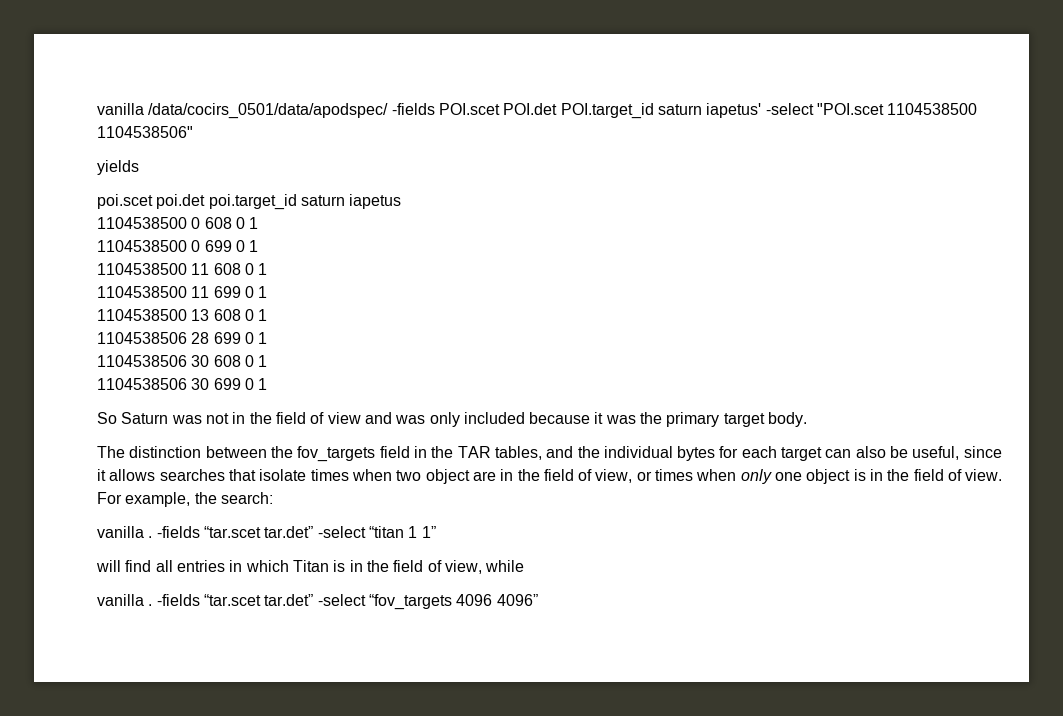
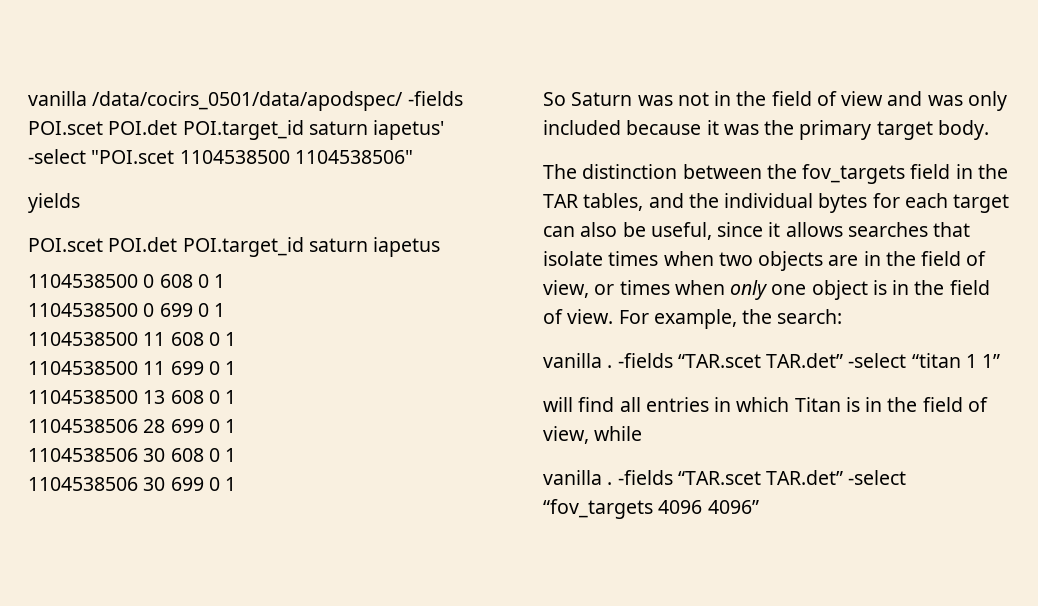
[97,194,297,210] poi.scet poi.det poi.target_id -> [28,237,304,257] POI.scet POI.det POI.target_id
[425,469,470,484] object -> [758,251,824,271] objects
[203,526,314,538] “tar.scet tar.det” -> [677,353,844,368] “TAR.scet TAR.det”
[203,594,314,606] “tar.scet tar.det” -> [677,470,844,485] “TAR.scet TAR.det”

